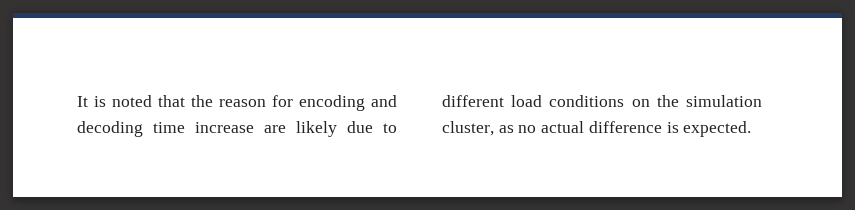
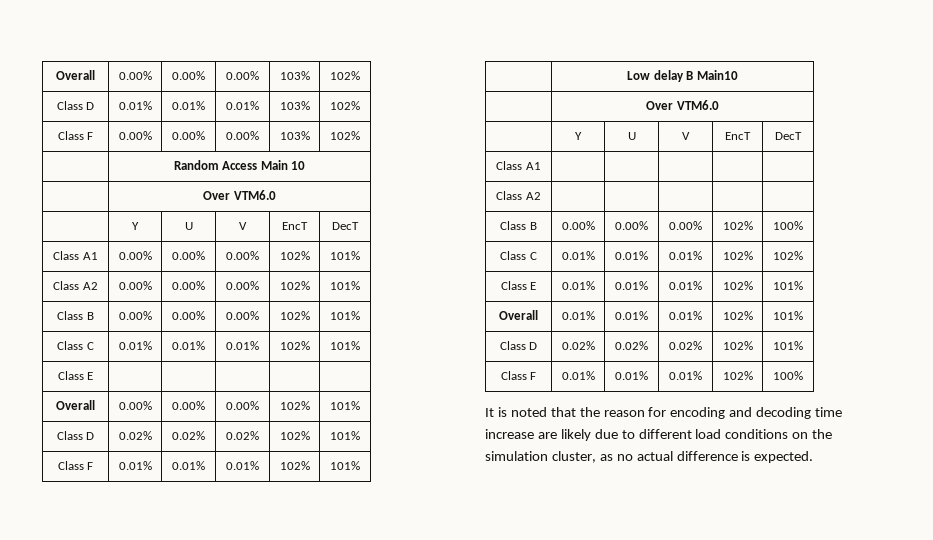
(77, 101) none -> [56,70,95,80] [118,71,152,80] [172,71,205,80] [226,71,259,80] [279,71,310,80] [330,71,360,80] [56,101,95,110] [118,101,152,110] [172,101,205,110] [226,101,259,110] [279,101,310,110] [330,101,360,110] [57,131,94,140] [118,131,152,140] [172,131,205,140] [226,131,259,140] [279,131,310,140] [330,131,360,140] [173,160,306,170] [203,190,276,200] [132,222,139,230] [184,222,193,230] [239,222,247,230] [282,222,308,230] [332,222,359,230] [53,251,98,260] [118,251,152,260] [172,251,205,260] [226,251,259,260] [279,251,310,260] [330,251,360,260] [53,281,98,290] [118,281,152,290] [172,281,205,290] [226,281,259,290] [279,281,310,290] [330,281,360,290] [57,311,94,320] [118,311,152,320] [172,311,205,320] [226,311,259,320] [279,311,310,320] [330,311,360,320] [57,341,94,350] [118,341,152,350] [172,341,205,350] [226,341,259,350] [279,341,310,350] [330,341,360,350] [57,371,94,380] [56,400,95,410] [118,401,152,410] [172,401,205,410] [226,401,259,410] [279,401,310,410] [330,401,360,410] [56,431,95,440] [118,431,152,440] [172,431,205,440] [226,431,259,440] [279,431,310,440] [330,431,360,440] [57,461,94,470] [118,461,152,470] [172,461,205,470] [226,461,259,470] [279,461,310,470] [330,461,360,470] [627,70,738,82] [646,100,719,110] [575,132,582,140] [627,132,636,140] [682,132,690,140] [725,132,751,140] [775,132,802,140] [496,161,541,170] [496,191,541,200] [500,221,537,230] [561,221,595,230] [615,221,648,230] [669,221,702,230] [722,221,753,230] [773,221,803,230] [500,251,537,260] [561,251,595,260] [615,251,648,260] [669,251,702,260] [722,251,753,260] [773,251,803,260] [500,281,537,290] [561,281,595,290] [615,281,648,290] [669,281,702,290] [722,281,753,290] [773,281,803,290] [499,310,538,320] [561,311,595,320] [615,311,648,320] [669,311,702,320] [722,311,753,320] [773,311,803,320] [499,341,538,350] [561,341,595,350] [615,341,648,350] [669,341,702,350] [722,341,753,350] [773,341,803,350] [500,371,537,380] [561,371,595,380] [615,371,648,380] [669,371,702,380] [722,371,753,380] [773,371,803,380] Overall | 0.00% | 0.00% | 0.00% | 103% | 102% // Class D | 0.01% | 0.01% | 0.01% | 103% | 102% // Class F | 0.00% | 0.00% | 0.00% | 103% | 102% // | Random Access Main 10 // | Over VTM6.0 // | Y | U | V | EncT | DecT // Class A1 | 0.00% | 0.00% | 0.00% | 102% | 101% // Class A2 | 0.00% | 0.00% | 0.00% | 102% | 101% // Class B | 0.00% | 0.00% | 0.00% | 102% | 101% // Class C | 0.01% | 0.01% | 0.01% | 102% | 101% // Class E | | | | | // Overall | 0.00% | 0.00% | 0.00% | 102% | 101% // Class D | 0.02% | 0.02% | 0.02% | 102% | 101% // Class F | 0.01% | 0.01% | 0.01% | 102% | 101% // | Low delay B Main10 // | Over VTM6.0 // | Y | U | V | EncT | DecT // Class A1 | | | | | // Class A2 | | | | | // Class B | 0.00% | 0.00% | 0.00% | 102% | 100% // Class C | 0.01% | 0.01% | 0.01% | 102% | 102% // Class E | 0.01% | 0.01% | 0.01% | 102% | 101% // Overall | 0.01% | 0.01% | 0.01% | 102% | 101% // Class D | 0.02% | 0.02% | 0.02% | 102% | 101% // Class F | 0.01% | 0.01% | 0.01% | 102% | 100% //

